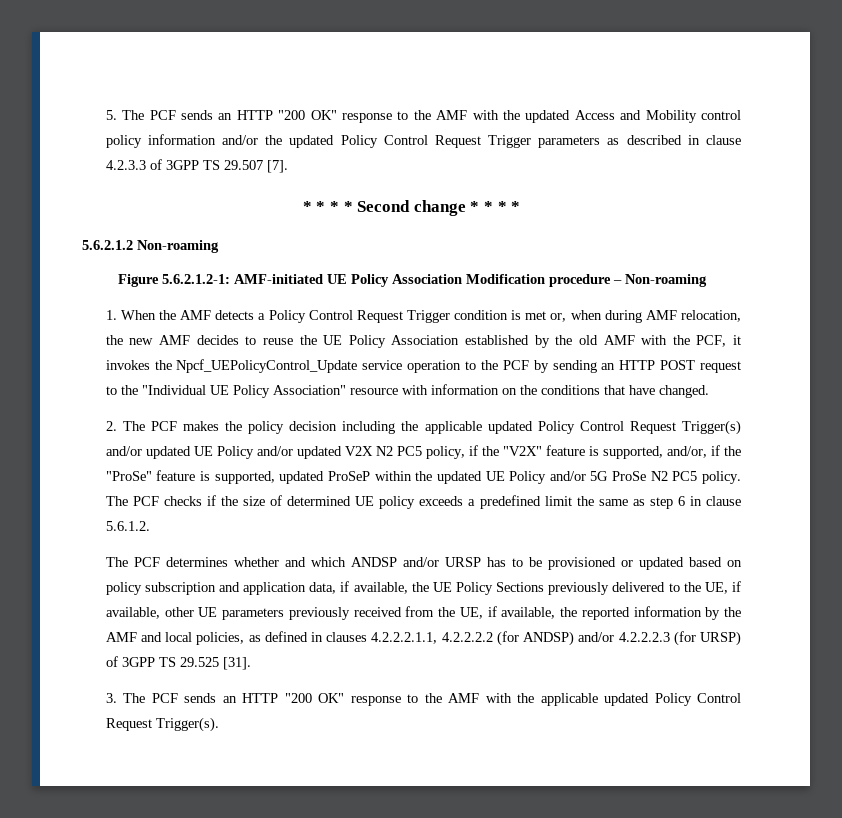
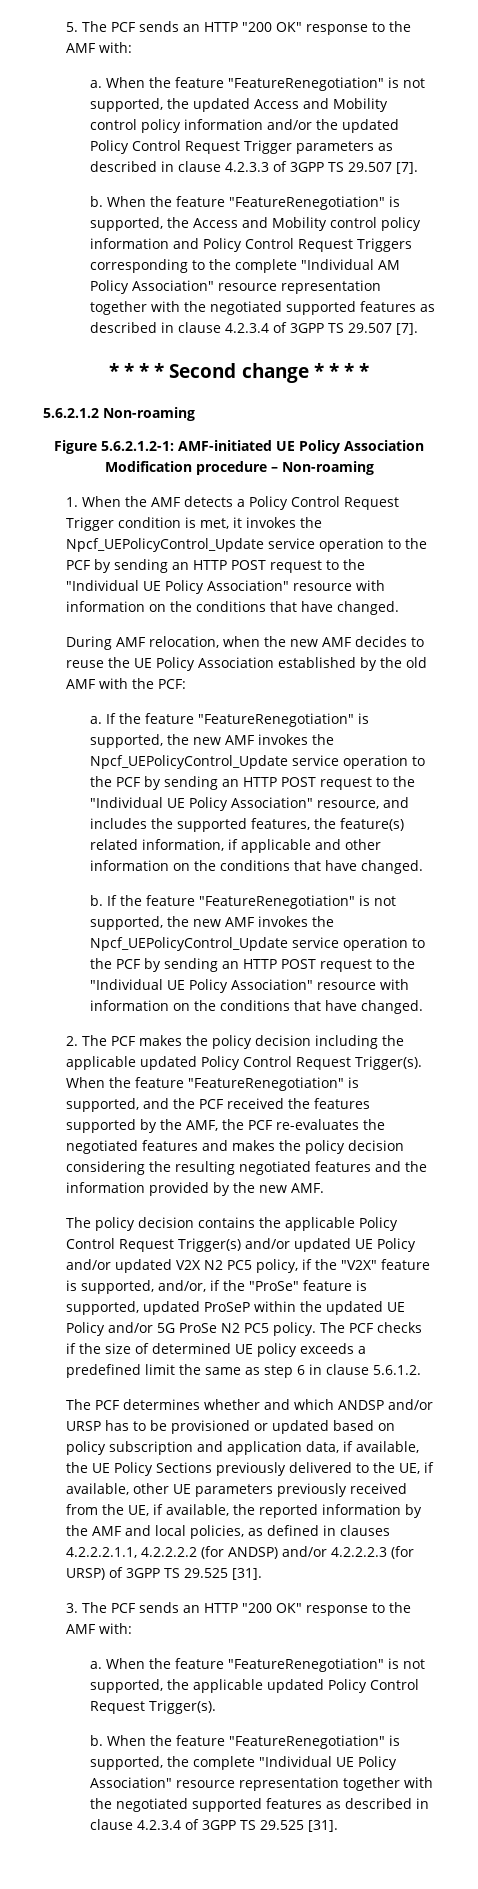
[472,110,499,120] with -> [99,42,133,53] [89,77,425,91] [89,98,163,112] with: // a. When the feature "FeatureRenegotiation" is not supported,
(288, 166) none -> [89,196,400,210] [89,217,421,231] [89,238,412,252] [89,259,400,273] [89,280,381,294] [89,301,435,315] [89,322,418,335] // b. When the feature "FeatureRenegotiation" is supported, the Access and Mobility control policy information and Policy Control Request Triggers corresponding to the complete "Individual AM Policy Association" resource representation together with the negotiated supported features as described in clause 4.2.3.4 of 3GPP TS 29.507 [7].
[525,310,642,323] met or, when during -> [200,517,323,529] [66,538,428,552] [66,559,366,573] [66,580,386,594] [66,601,400,615] [66,636,113,650] met, it invokes the Npcf_UEPolicyControl_Update service operation to the PCF by sending an HTTP POST request to the "Individual UE Policy Association" resource with information on the conditions that have changed. // During
(741, 316) none -> [223,636,261,647] when
[696,335,741,347] PCF, it -> [158,679,187,689] [89,713,369,727] [89,734,334,748] [89,755,425,769] [89,776,415,790] [89,797,409,811] [89,818,404,832] [89,839,381,853] [89,860,423,874] [89,895,396,909] [89,916,254,930] PCF: // a. If the feature "FeatureRenegotiation" is supported, the new AMF invokes the Npcf_UEPolicyControl_Update service operation to the PCF by sending an HTTP POST request to the "Individual UE Policy Association" resource, and includes the supported features, the feature(s) related information, if applicable and other information on the conditions that have changed. // b. If the feature "FeatureRenegotiation" is not supported, the new AMF
(676, 427) none -> [355,1056,423,1070] [66,1077,360,1091] [66,1098,371,1112] [66,1119,386,1133] [66,1140,405,1154] [66,1161,428,1175] [66,1182,325,1196] [66,1217,399,1231] [66,1238,175,1252] Trigger(s). When the feature "FeatureRenegotiation" is supported, and the PCF received the features supported by the AMF, the PCF re-evaluates the negotiated features and makes the policy decision considering the resulting negotiated features and the information provided by the new AMF. // The policy decision contains the applicable Policy Control Request
[485,693,742,706] [105,717,219,732] with the applicable updated Policy Control Request Trigger(s). -> [99,1623,133,1634] [89,1658,425,1672] [89,1679,419,1693] [89,1700,216,1714] [89,1735,400,1749] [89,1756,397,1770] [89,1777,433,1791] [89,1798,429,1812] [89,1819,338,1832] with: // a. When the feature "FeatureRenegotiation" is not supported, the applicable updated Policy Control Request Trigger(s). // b. When the feature "FeatureRenegotiation" is supported, the complete "Individual UE Policy Association" resource representation together with the negotiated supported features as described in clause 4.2.3.4 of 3GPP TS 29.525 [31].

